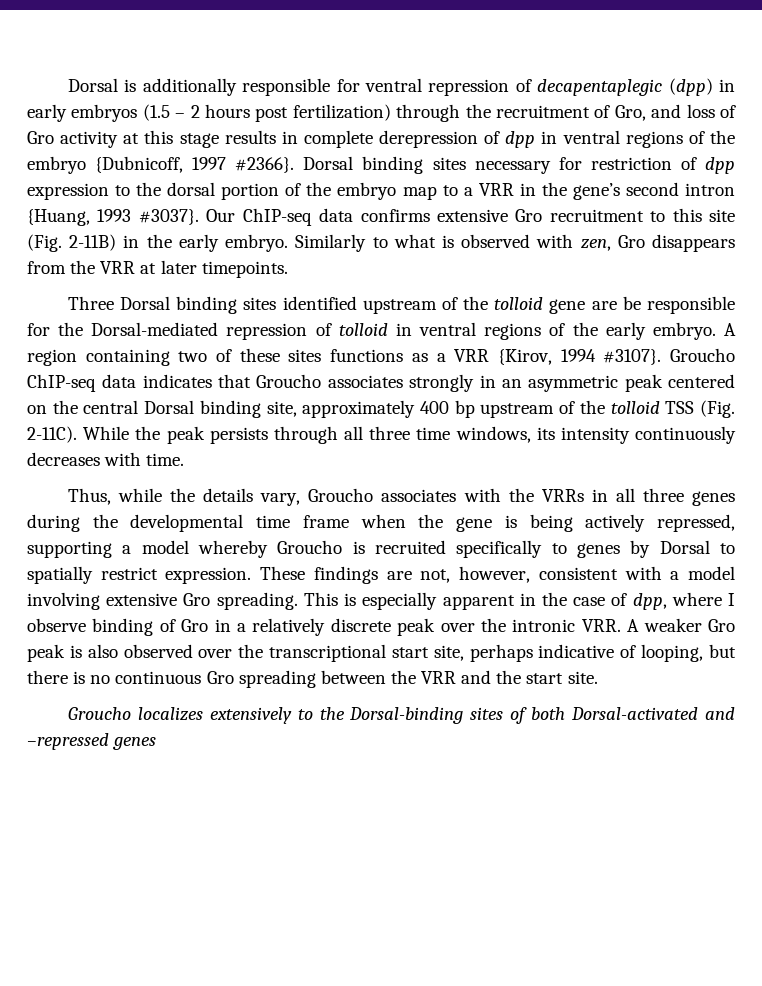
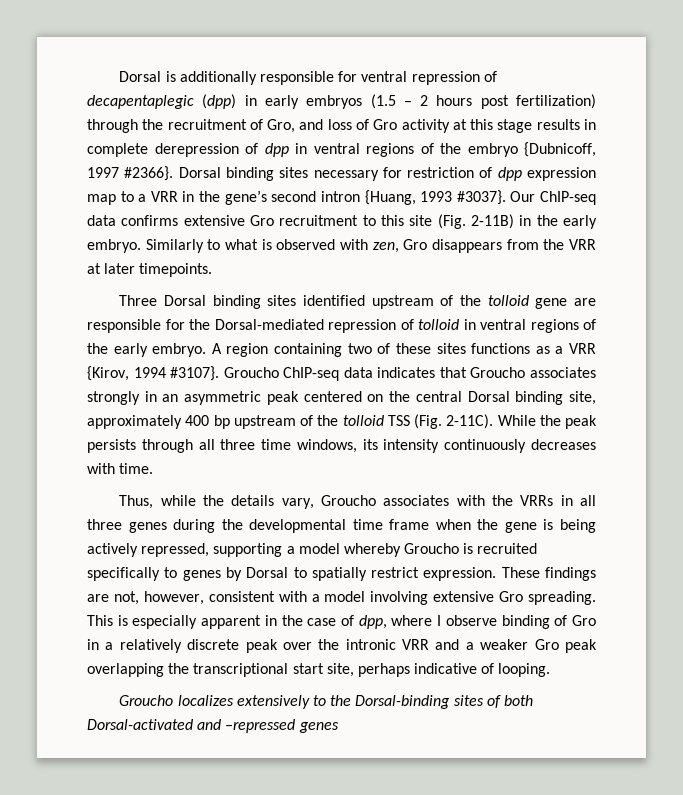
[115,182,397,200] to the dorsal portion of the embryo -> (596, 174) none
[622,296,641,310] be -> (596, 302) none
[581,618,735,632] [27,644,233,662] VRR. A weaker Gro peak is also observed over -> [402,639,597,653] [87,663,164,677] VRR and a weaker Gro peak overlapping
[641,644,736,662] [27,670,598,688] looping, but there is no continuous Gro spreading between the VRR and the start site. -> [498,663,551,677] looping.

